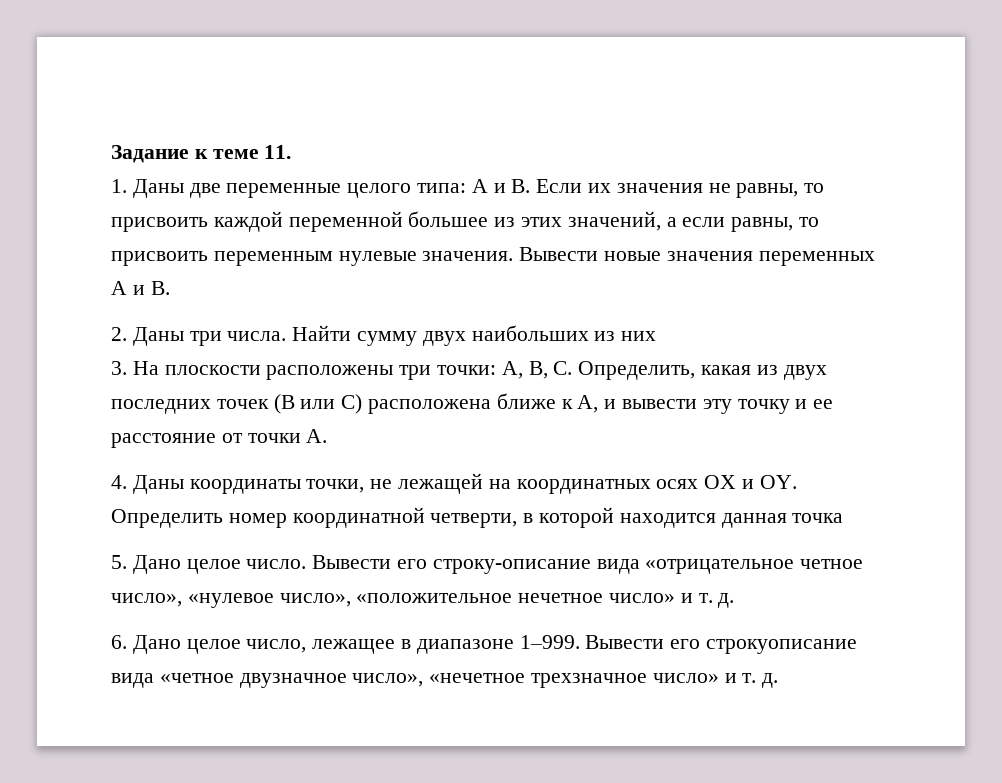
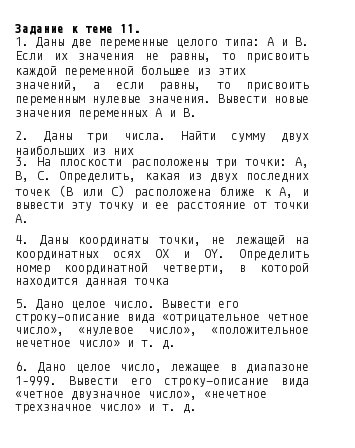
[706,639,858,654] строкуописание -> [163,378,269,388] строку-описание

